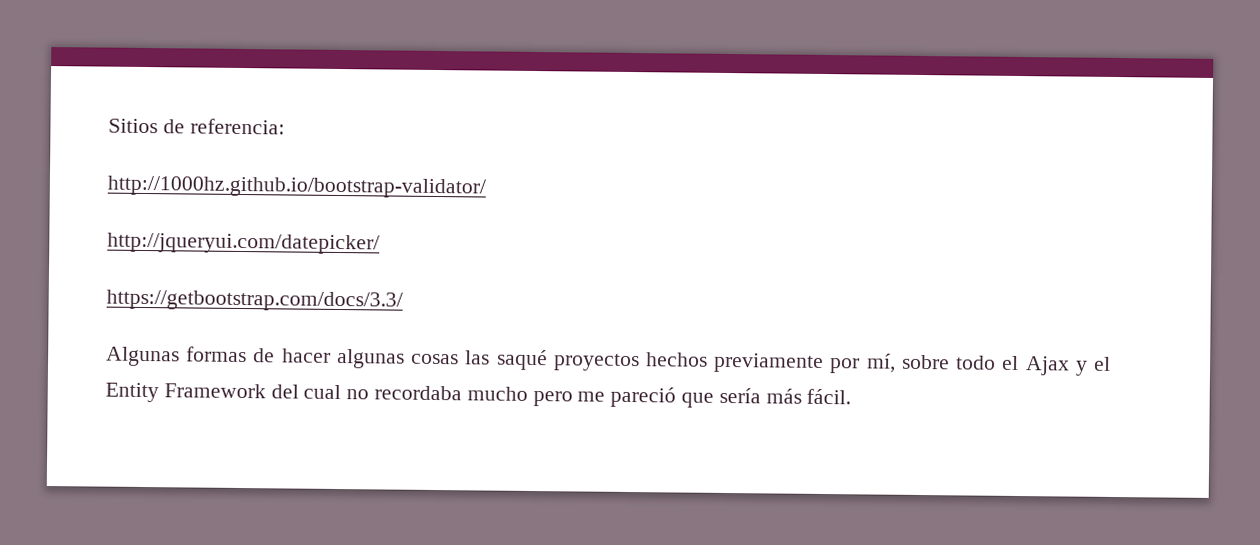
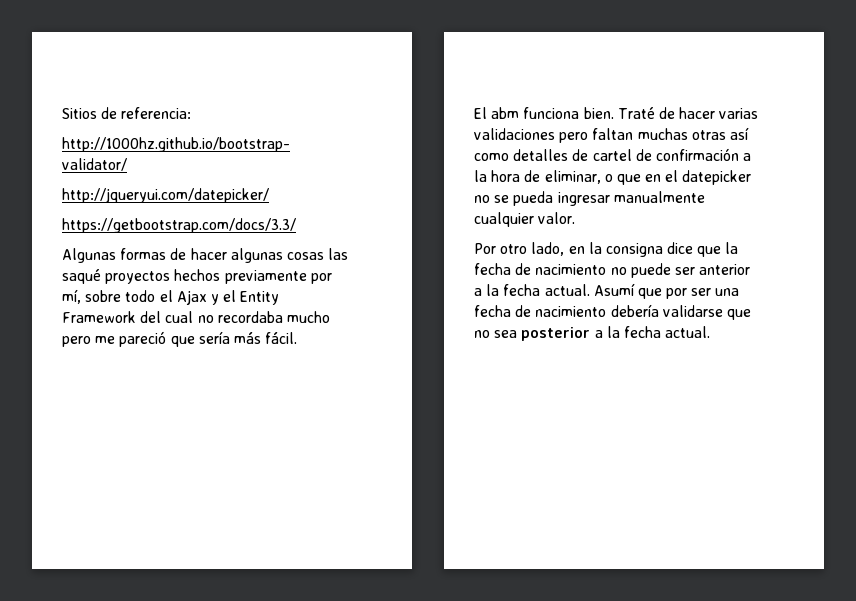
(852, 396) none -> [474,107,759,119] [474,127,749,143] [474,148,752,161] [474,170,752,185] [474,191,705,206] [474,212,576,227] [474,242,739,257] [474,263,751,278] [474,283,740,299] [474,304,751,320] [474,326,711,341] // El abm funciona bien. Traté de hacer varias validaciones pero faltan muchas otras así como detalles de cartel de confirmación a la hora de eliminar, o que en el datepicker no se pueda ingresar manualmente cualquier valor. // Por otro lado, en la consigna dice que la fecha de nacimiento no puede ser anterior a la fecha actual. Asumí que por ser una fecha de nacimiento debería validarse que no sea posterior a la fecha actual.

